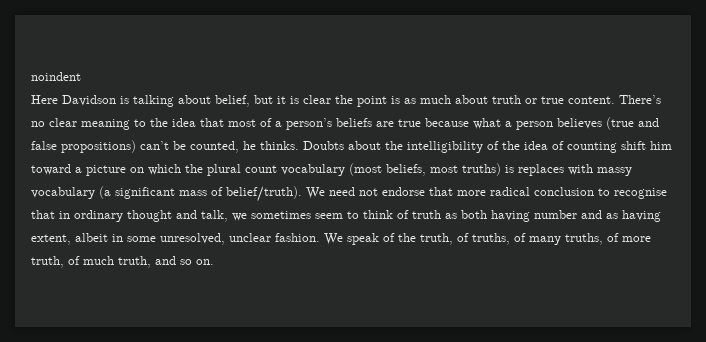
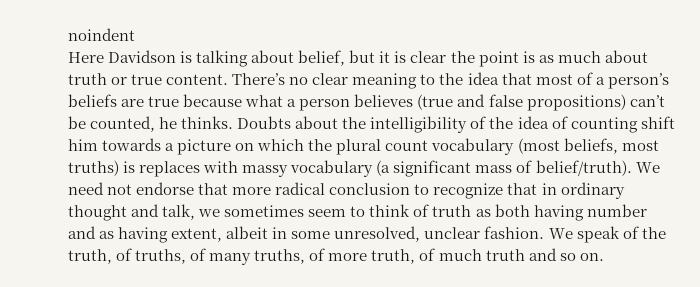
[31,164,71,175] toward -> [102,138,162,151] towards
[614,188,667,199] recognise -> [433,183,504,199] recognize
[118,256,151,268] truth, -> [485,249,525,261] truth

